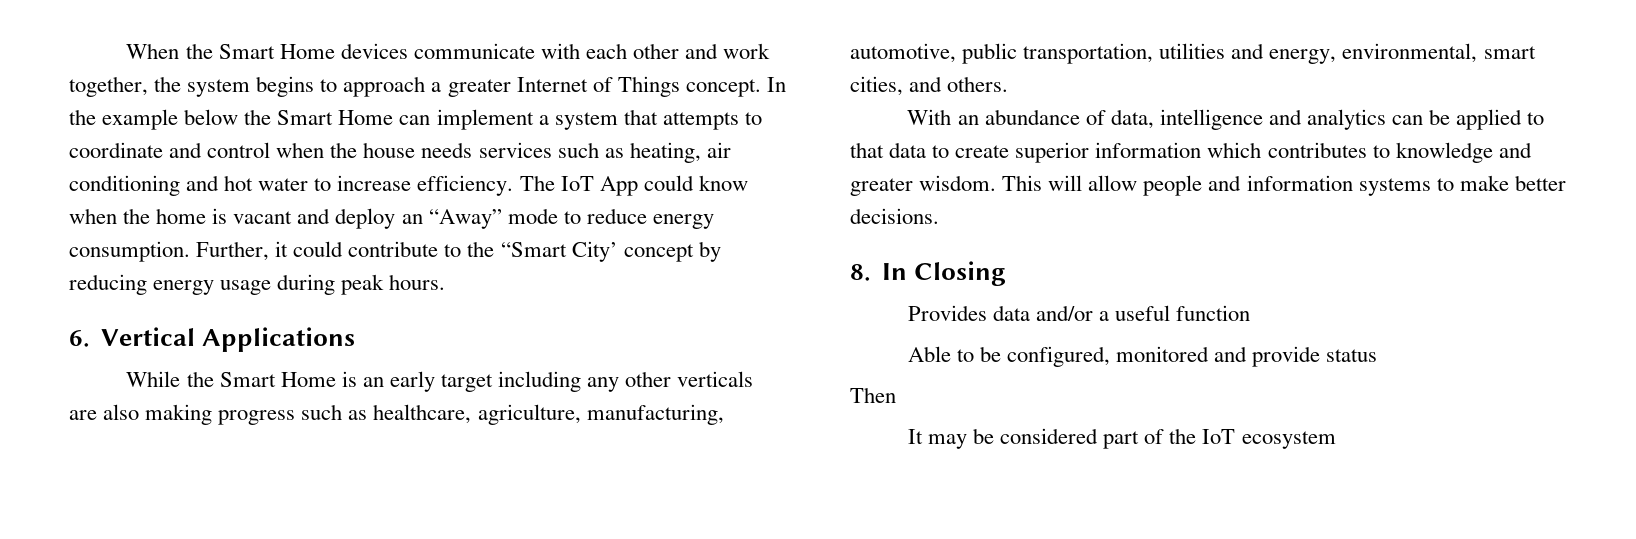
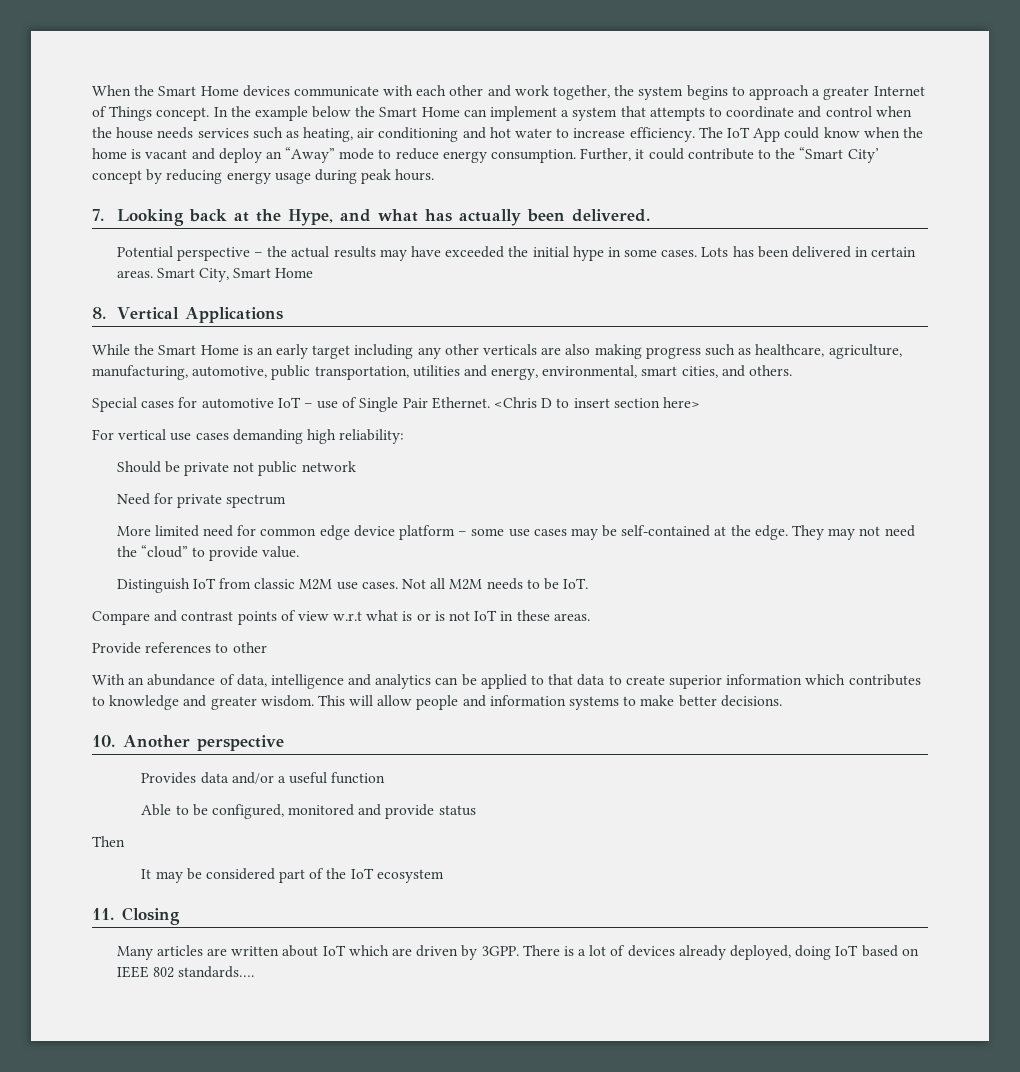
[69,330,90,347] 6. -> [92,209,650,226] [116,246,917,261] [116,268,314,282] [92,307,106,319] 7. Looking back at the Hype, and what has actually been delivered. // Potential perspective – the actual results may have exceeded the initial hype in some cases. Lots has been delivered in certain areas. Smart City, Smart Home // 8.
(1009, 84) none -> [92,397,700,412] [92,429,405,444] [116,461,356,476] [116,493,287,508] [116,525,915,540] [116,545,300,561] [116,578,589,593] [92,610,590,625] [92,642,267,654] // Special cases for automotive IoT – use of Single Pair Ethernet. <Chris D to insert section here> // For vertical use cases demanding high reliability: // Should be private not public network // Need for private spectrum // More limited need for common edge device platform – some use cases may be self-contained at the edge. They may not need the “cloud” to provide value. // Distinguish IoT from classic M2M use cases. Not all M2M needs to be IoT. // Compare and contrast points of view w.r.t what is or is not IoT in these areas. // Provide references to other
[850,261,1007,286] 8. In Closing -> [92,735,284,751] 10. Another perspective
(1336, 440) none -> [92,907,180,925] [116,945,919,960] [116,966,255,978] // 11. Closing // Many articles are written about IoT which are driven by 3GPP. There is a lot of devices already deployed, doing IoT based on IEEE 802 standards….

